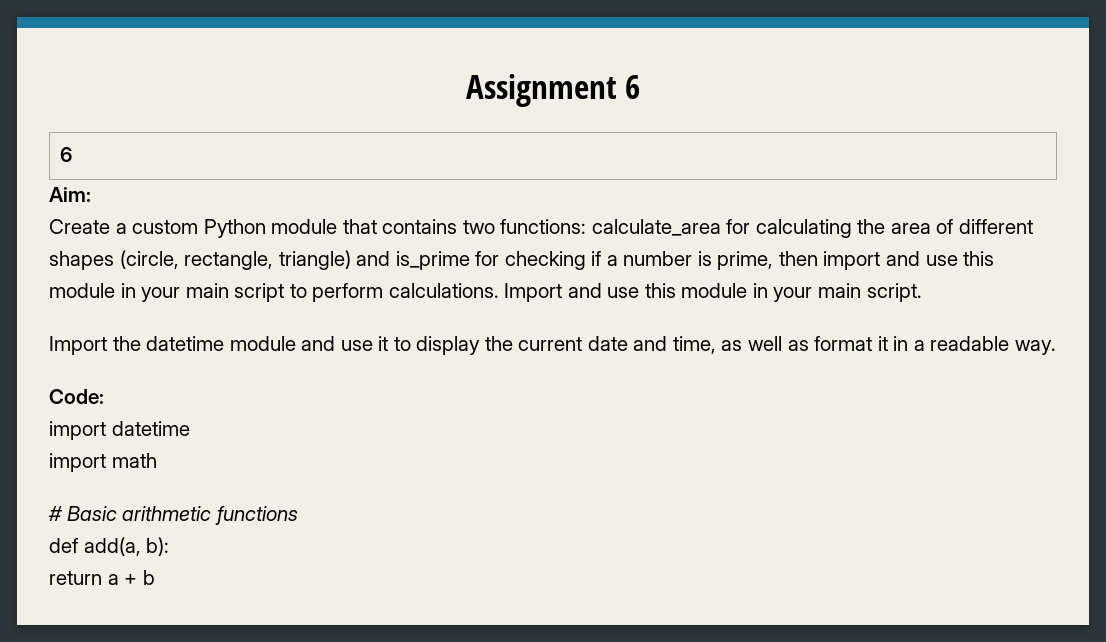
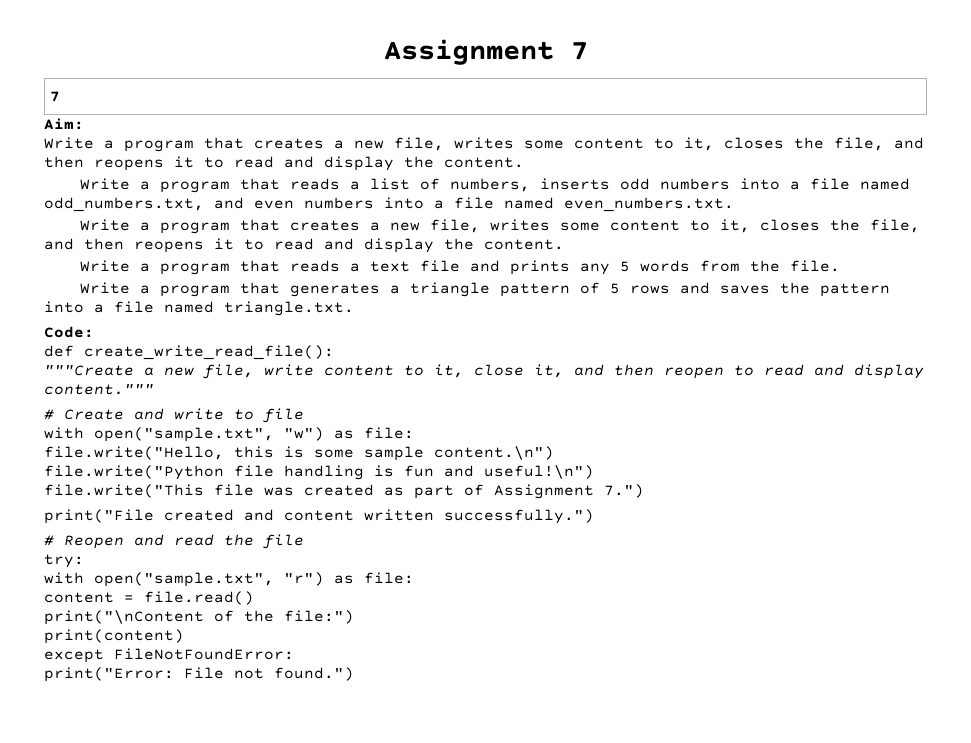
[465,74,641,107] [59,147,72,162] Assignment 6 // 6 -> [383,39,588,65] [50,91,61,102] Assignment 7 // 7
[49,219,1034,238] [49,250,995,270] [49,283,922,302] [49,336,1056,355] [49,389,104,404] [49,421,190,440] [49,453,157,472] [48,506,298,525] [49,537,170,556] [49,570,155,585] Create a custom Python module that contains two functions: calculate_area for calculating the area of different shapes (circle, rectangle, triangle) and is_prime for checking if a number is prime, then import and use this module in your main script to perform calculations. Import and use this module in your main script. // Import the datetime module and use it to display the current date and time, as well as format it in a readable way. // Code: // import datetime // import math // # Basic arithmetic functions // def add(a, b): // return a + b -> [44,137,924,152] [44,156,524,171] [80,178,911,193] [44,197,734,212] [80,219,921,234] [44,238,564,253] [80,260,841,275] [80,282,891,297] [44,301,354,316] [44,326,94,338] [44,345,334,360] [44,364,924,379] [44,384,154,395] [44,408,304,423] [44,427,414,442] [44,446,554,461] [44,465,594,480] [44,484,644,499] [44,509,594,524] [44,534,304,549] [44,554,84,568] [44,572,414,587] [44,591,254,605] [44,610,354,625] [44,629,184,644] [44,648,294,663] [44,667,354,682] Write a program that creates a new file, writes some content to it, closes the file, and then reopens it to read and display the content. // Write a program that reads a list of numbers, inserts odd numbers into a file named odd_numbers.txt, and even numbers into a file named even_numbers.txt. // Write a program that creates a new file, writes some content to it, closes the file, and then reopens it to read and display the content. // Write a program that reads a text file and prints any 5 words from the file. // Write a program that generates a triangle pattern of 5 rows and saves the pattern into a file named triangle.txt. // Code: // def create_write_read_file(): // """Create a new file, write content to it, close it, and then reopen to read and display content.""" // # Create and write to file // with open("sample.txt", "w") as file: // file.write("Hello, this is some sample content.\n") // file.write("Python file handling is fun and useful!\n") // file.write("This file was created as part of Assignment 7.") // print("File created and content written successfully.") // # Reopen and read the file // try: // with open("sample.txt", "r") as file: // content = file.read() // print("\nContent of the file:") // print(content) // except FileNotFoundError: // print("Error: File not found.")

